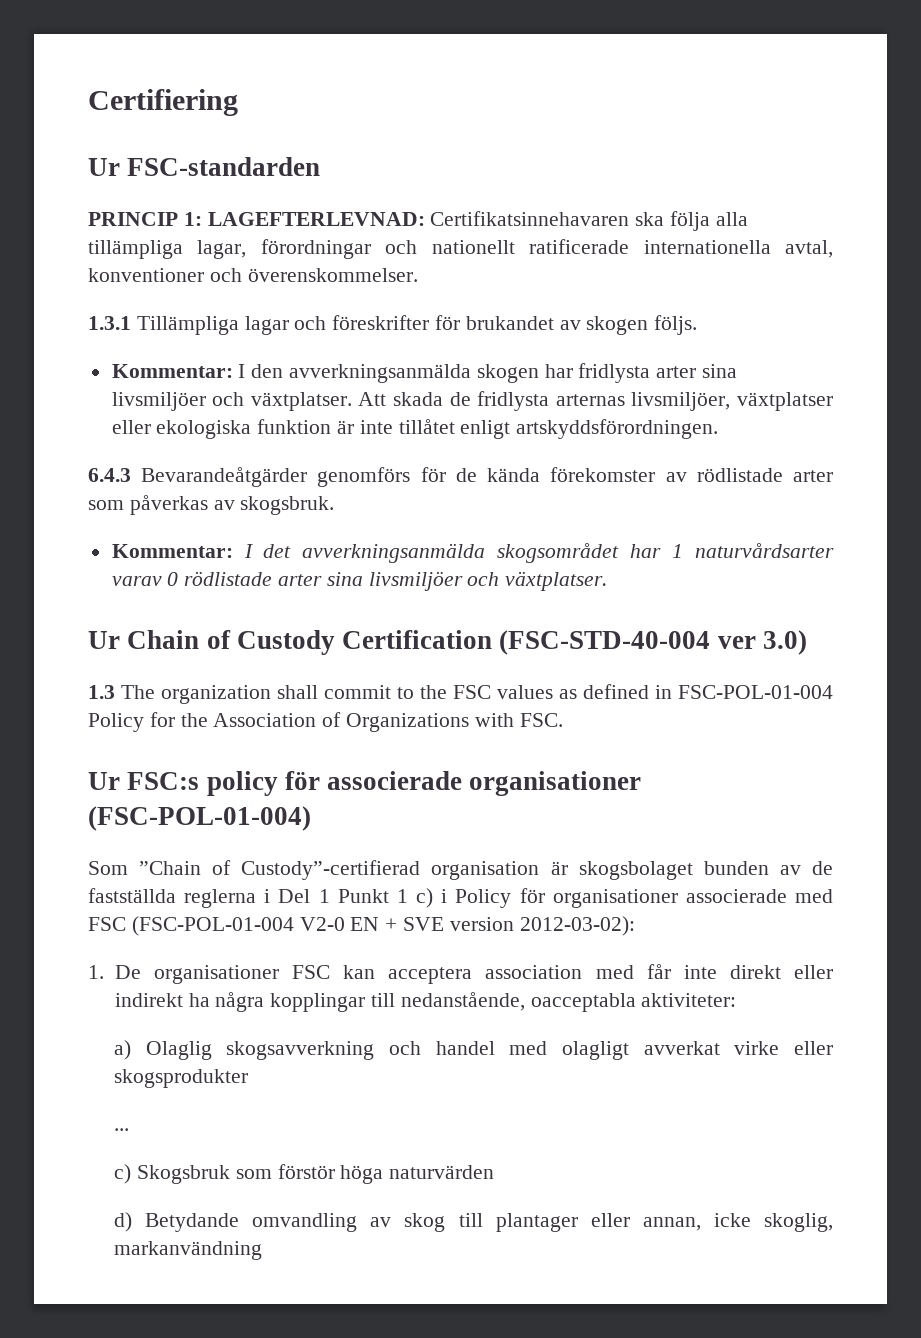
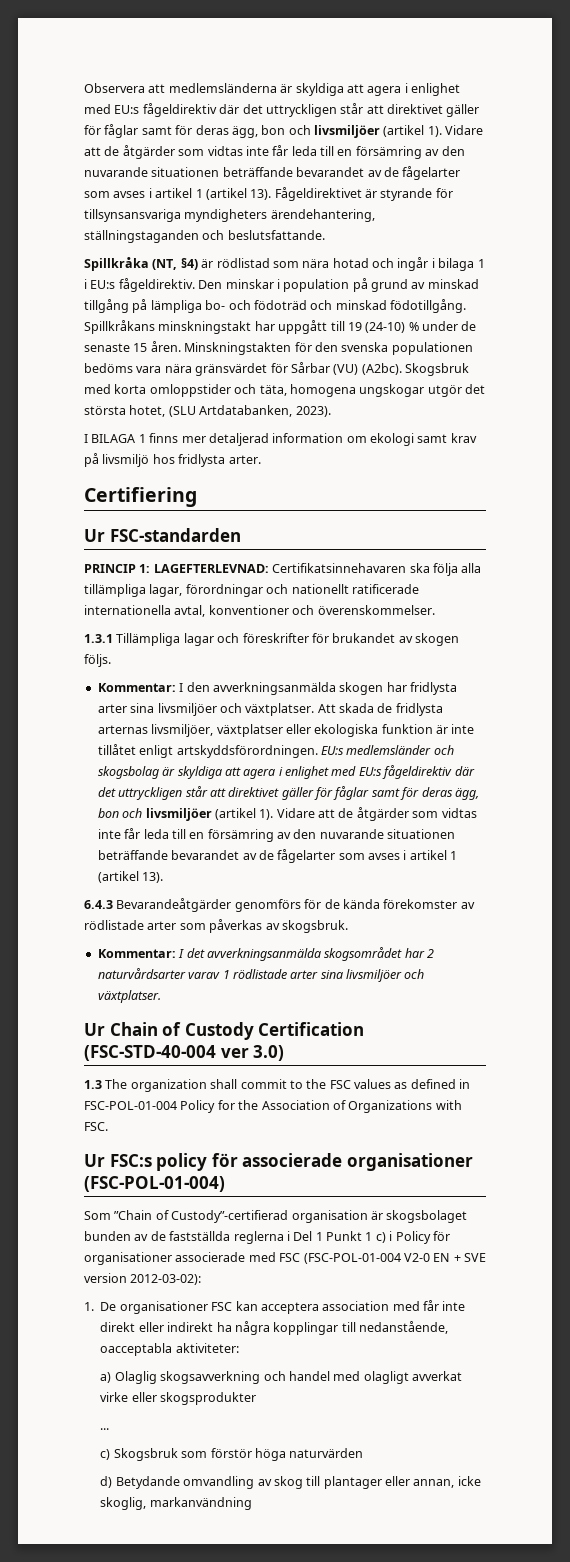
(88, 102) none -> [84,83,460,96] [84,103,480,117] [84,124,484,138] [84,145,465,159] [84,166,461,180] [84,187,453,201] [84,209,375,222] [84,230,325,243] [84,257,485,271] [84,278,479,292] [84,299,466,313] [84,320,477,334] [84,341,473,355] [84,362,469,376] [84,384,485,397] [84,405,331,417] [84,433,477,446] [84,453,261,467] Observera att medlemsländerna är skyldiga att agera i enlighet med EU:s fågeldirektiv där det uttryckligen står att direktivet gäller för fåglar samt för deras ägg, bon och livsmiljöer (artikel 1). Vidare att de åtgärder som vidtas inte får leda till en försämring av den nuvarande situationen beträffande bevarandet av de fågelarter som avses i artikel 1 (artikel 13). Fågeldirektivet är styrande för tillsynsansvariga myndigheters ärendehantering, ställningstaganden och beslutsfattande. // Spillkråka (NT, §4) är rödlistad som nära hotad och ingår i bilaga 1 i EU:s fågeldirektiv. Den minskar i population på grund av minskad tillgång på lämpliga bo- och födoträd och minskad födotillgång. Spillkråkans minskningstakt har uppgått till 19 (24-10) % under de senaste 15 åren. Minskningstakten för den svenska populationen bedöms vara nära gränsvärdet för Sårbar (VU) (A2bc). Skogsbruk med korta omloppstider och täta, homogena ungskogar utgör det största hotet, (SLU Artdatabanken, 2023). // I BILAGA 1 finns mer detaljerad information om ekologi samt krav på livsmiljö hos fridlysta arter. //
(719, 429) none -> [320,745,454,755] [97,765,475,779] [97,786,479,800] [97,807,477,821] [97,828,456,842] [97,849,458,863] [97,871,164,883] EU:s medlemsländer och skogsbolag är skyldiga att agera i enlighet med EU:s fågeldirektiv där det uttryckligen står att direktivet gäller för fåglar samt för deras ägg, bon och livsmiljöer (artikel 1). Vidare att de åtgärder som vidtas inte får leda till en försämring av den nuvarande situationen beträffande bevarandet av de fågelarter som avses i artikel 1 (artikel 13).
[672,544,684,558] 1 -> [427,949,434,958] 2
[167,572,179,586] 0 -> [222,970,230,979] 1

